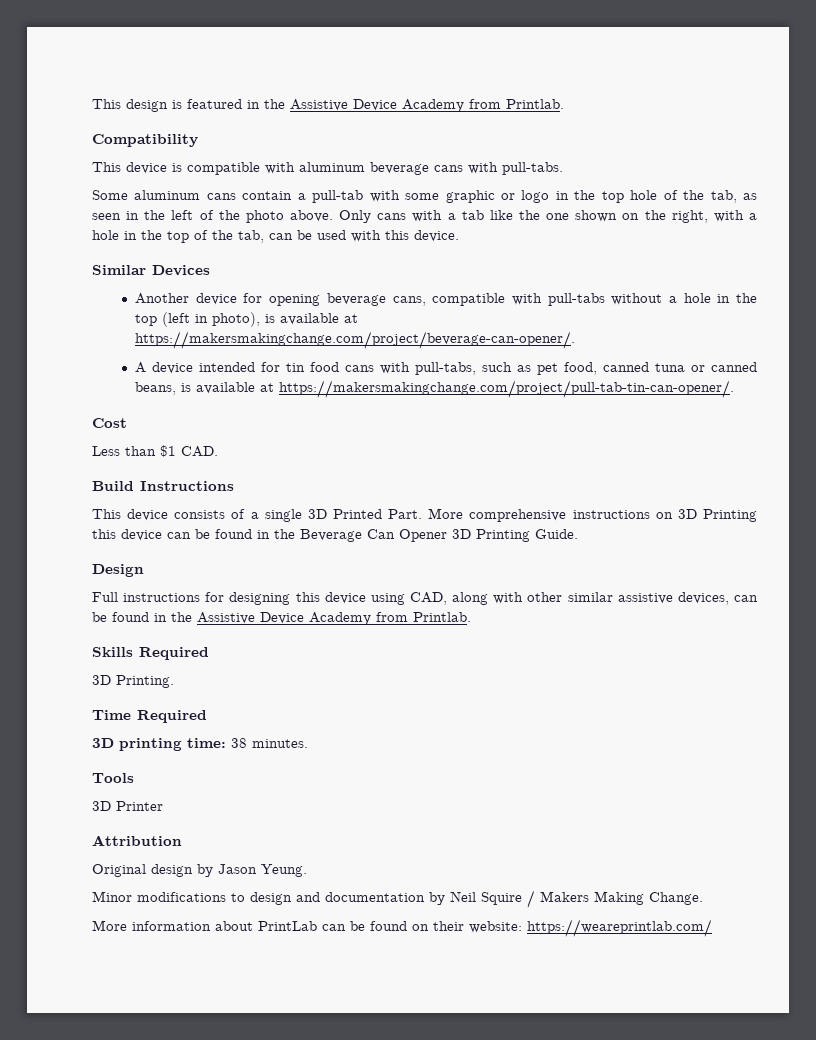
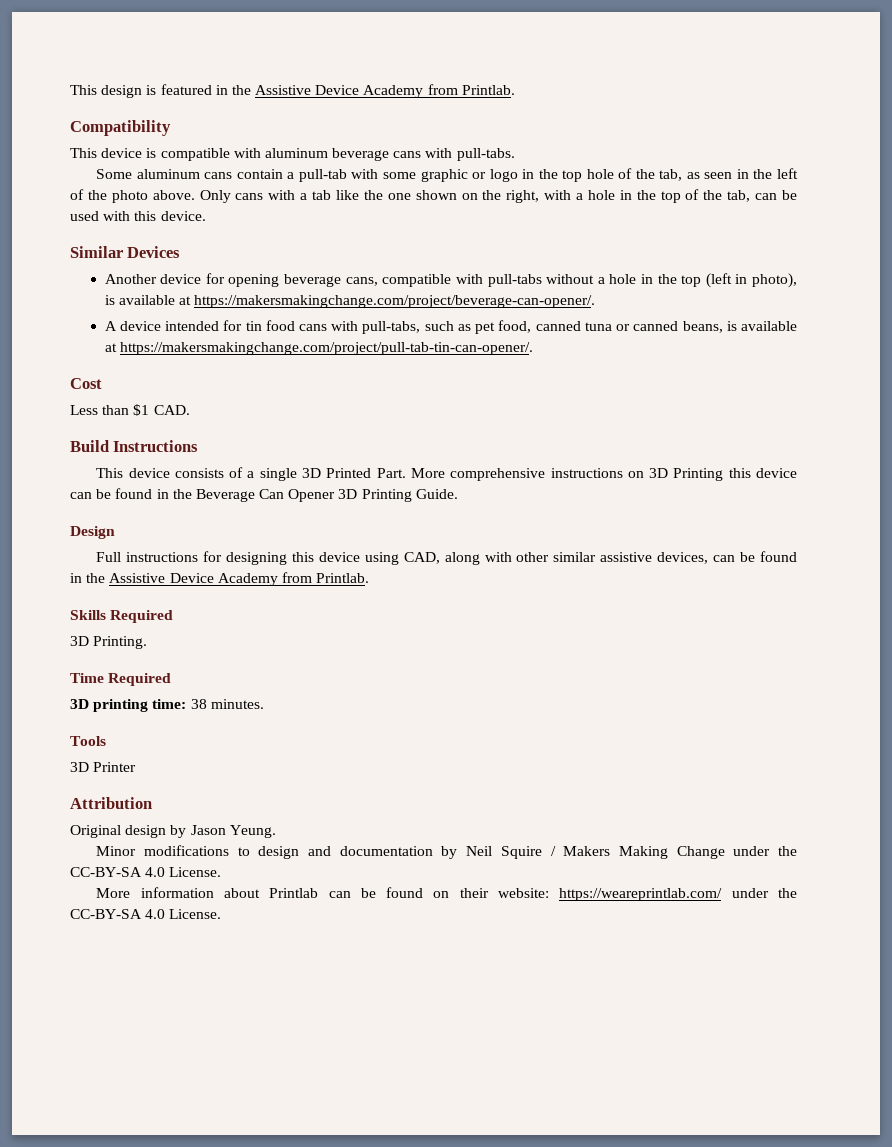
[649,892,703,905] Change. -> [676,846,797,859] [70,867,222,877] Change under the CC-BY-SA 4.0 License.
[258,921,317,931] PrintLab -> [269,888,319,898] Printlab
(712, 928) none -> [731,888,797,898] [70,909,222,919] under the CC-BY-SA 4.0 License.

